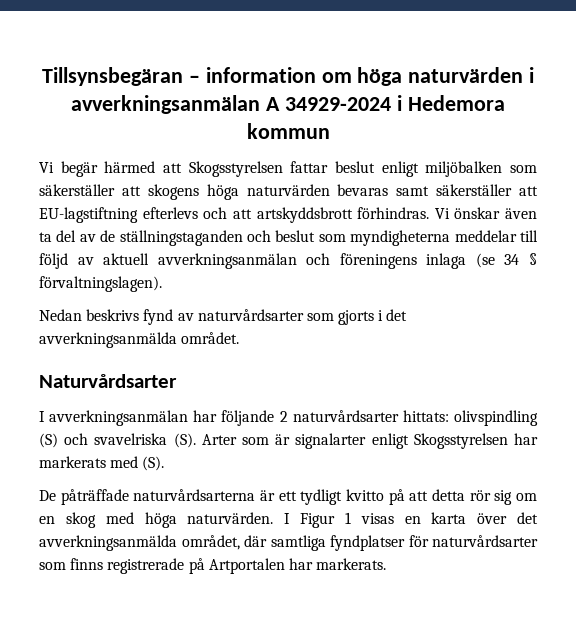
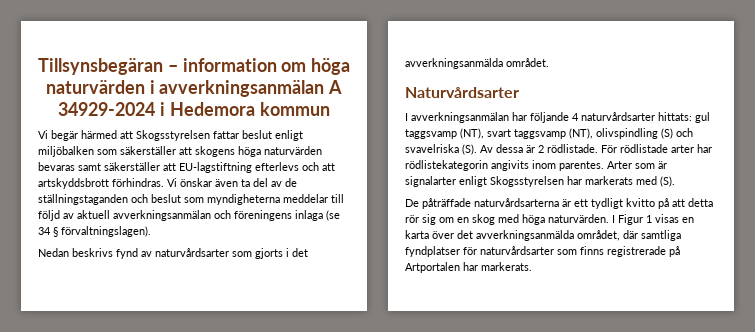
[279,411,288,422] 2 -> [572,113,579,121] 4
(449, 416) none -> [695,112,710,123] [405,128,593,139] gul taggsvamp (NT), svart taggsvamp (NT),
(196, 440) none -> [480,144,712,153] [405,160,604,171] Av dessa är 2 rödlistade. För rödlistade arter har rödlistekategorin angivits inom parentes.

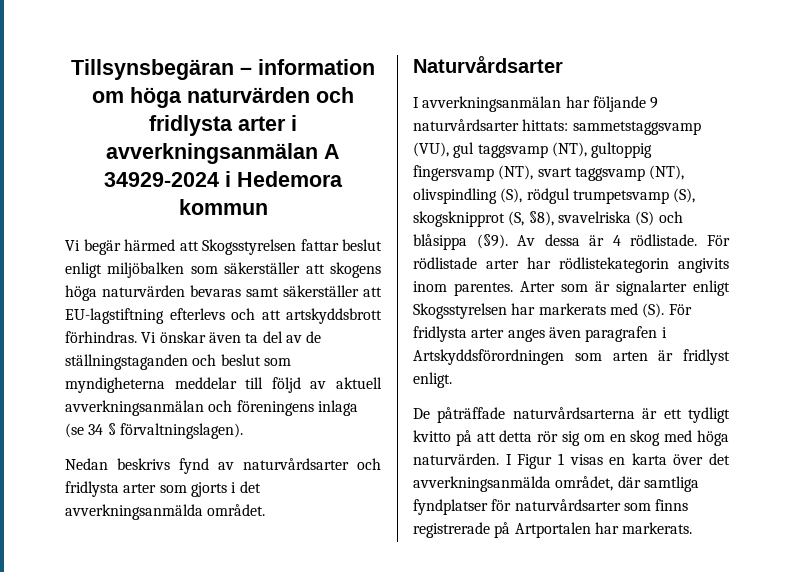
(145, 87) none -> [316,87,354,103] [149,115,286,136] och fridlysta arter
(229, 252) none -> [357,458,381,470] [65,481,157,497] och fridlysta arter
[572,113,579,121] 4 -> [650,97,659,109] 9
(692, 116) none -> [572,121,701,135] [413,142,449,157] sammetstaggsvamp (VU),
(484, 133) none -> [591,142,653,158] [413,165,534,181] gultoppig fingersvamp (NT),
[661,128,693,139] [405,144,477,155] (S) och svavelriska (S). -> [500,188,696,204] [413,211,683,227] [413,234,508,250] (S), rödgul trumpetsvamp (S), skogsknipprot (S, §8), svavelriska (S) och blåsippa (§9).
[538,145,544,153] 2 -> [612,235,621,246] 4
(675, 181) none -> [668,304,692,315] [413,326,667,342] [413,349,730,365] [413,372,452,388] För fridlysta arter anges även paragrafen i Artskyddsförordningen som arten är fridlyst enligt.

